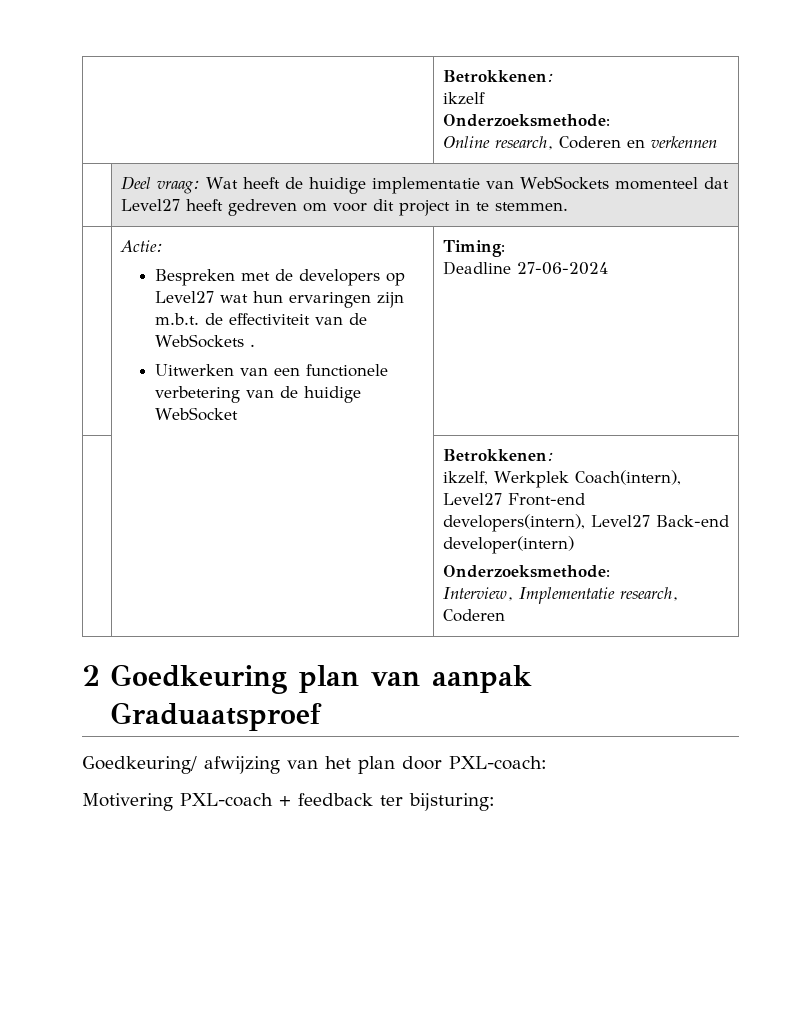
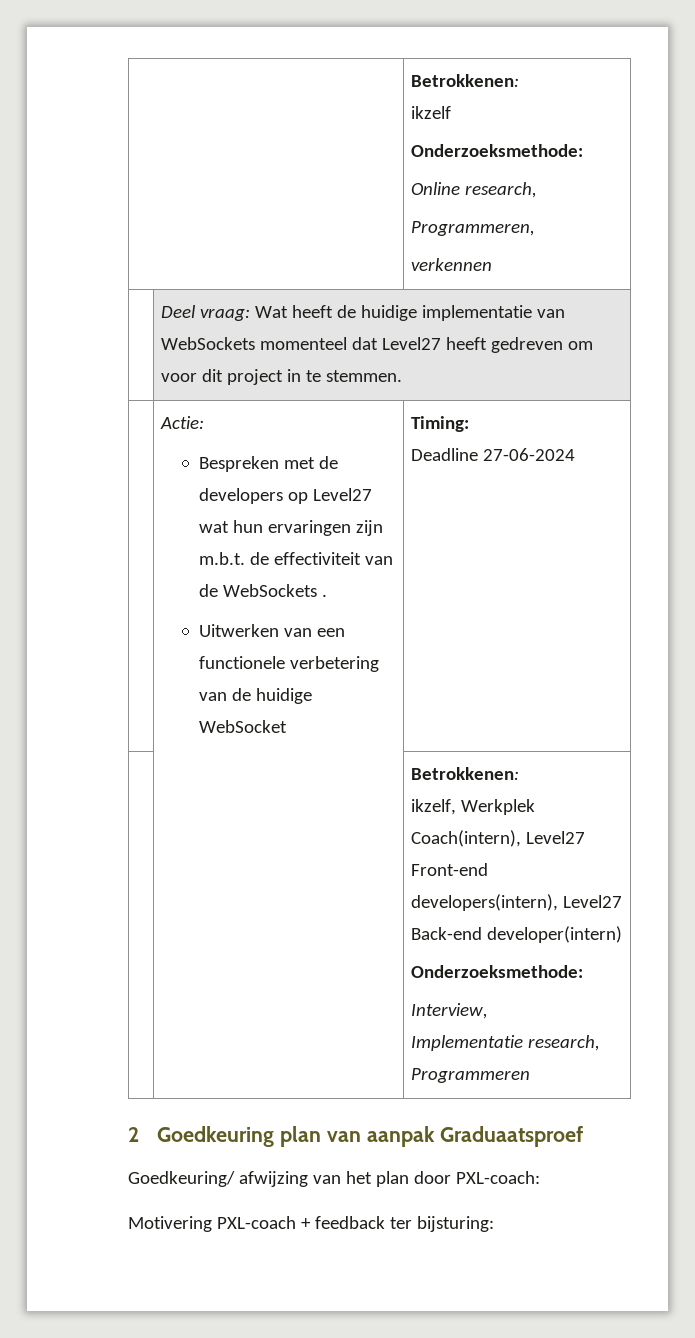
[558,136,645,149] Coderen en -> [410,221,535,236] // Programmeren, //
(513, 594) none -> (488, 1011) //
[442,609,505,622] Coderen -> [410,1068,530,1083] Programmeren

